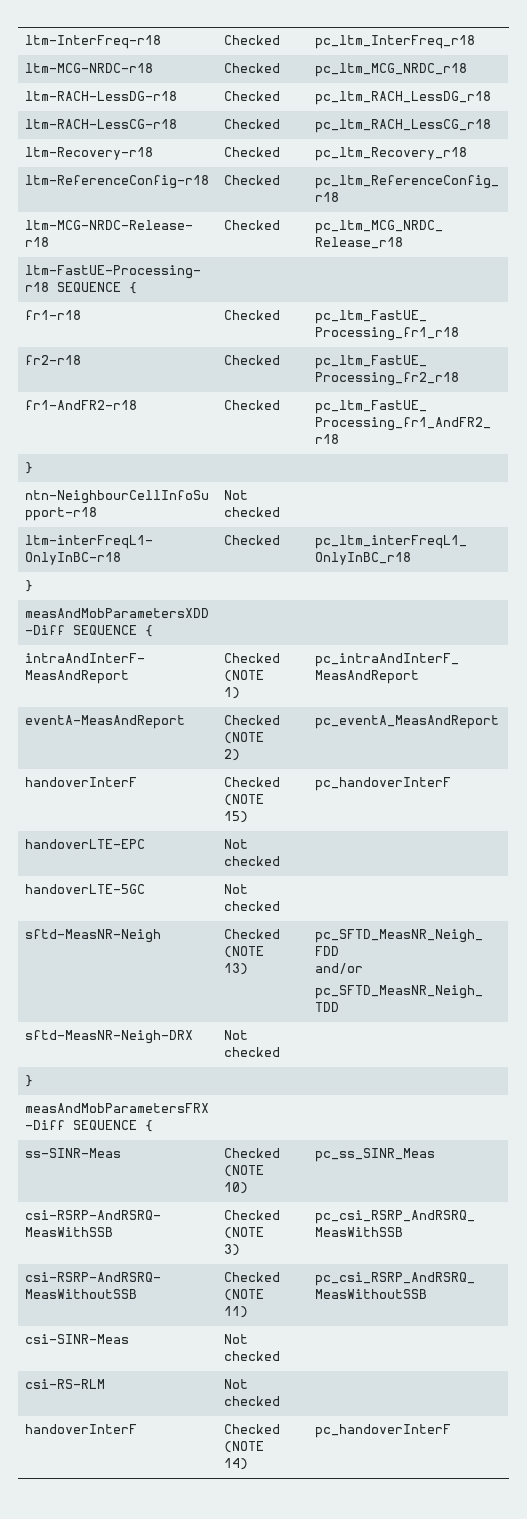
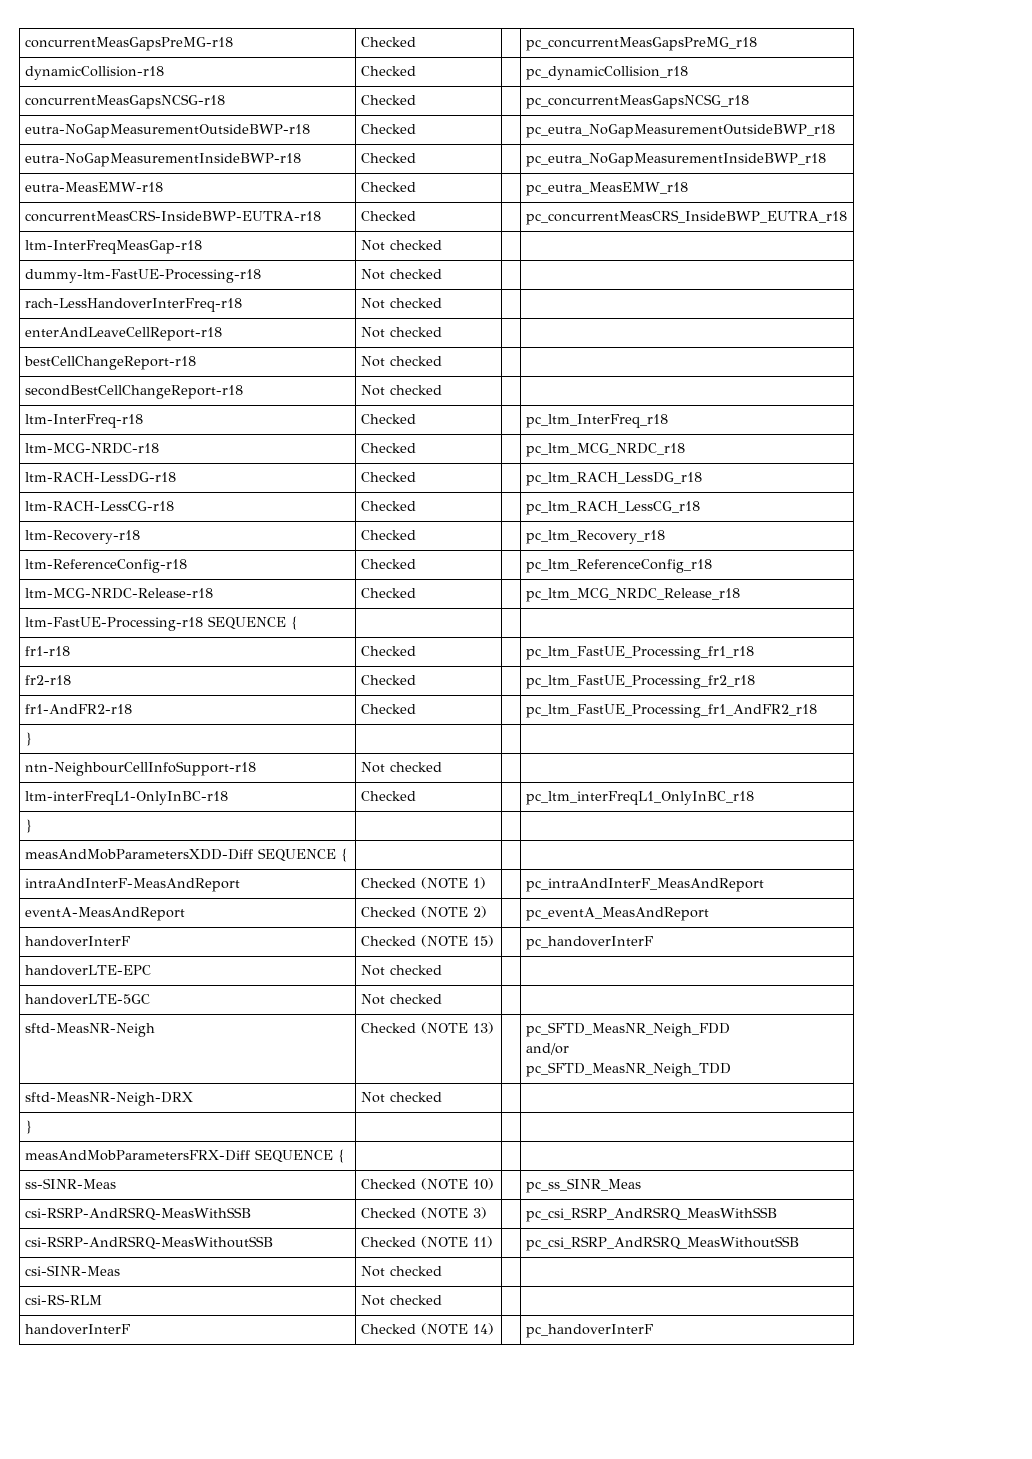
(24, 42) none -> [24,37,233,51] [360,37,416,47] [525,37,757,51] [24,66,164,80] [360,66,416,76] [525,66,688,80] [24,94,225,109] [360,95,416,105] [525,94,749,109] [24,124,310,138] [360,124,416,134] [525,124,835,138] [24,153,301,167] [360,153,416,163] [525,153,826,167] [24,182,163,192] [360,182,416,192] [525,182,688,196] [24,210,321,222] [360,211,416,221] [525,210,847,225] [24,240,202,254] [360,240,442,251] [24,269,261,283] [360,269,442,280] [24,298,242,312] [360,298,442,309] [24,327,222,341] [360,327,442,338] [23,356,196,370] [360,356,442,367] [24,385,243,399] [360,385,442,396] concurrentMeasGapsPreMG-r18 | Checked | | pc_concurrentMeasGapsPreMG_r18 // dynamicCollision-r18 | Checked | | pc_dynamicCollision_r18 // concurrentMeasGapsNCSG-r18 | Checked | | pc_concurrentMeasGapsNCSG_r18 // eutra-NoGapMeasurementOutsideBWP-r18 | Checked | | pc_eutra_NoGapMeasurementOutsideBWP_r18 // eutra-NoGapMeasurementInsideBWP-r18 | Checked | | pc_eutra_NoGapMeasurementInsideBWP_r18 // eutra-MeasEMW-r18 | Checked | | pc_eutra_MeasEMW_r18 // concurrentMeasCRS-InsideBWP-EUTRA-r18 | Checked | | pc_concurrentMeasCRS_InsideBWP_EUTRA_r18 // ltm-InterFreqMeasGap-r18 | Not checked | | // dummy-ltm-FastUE-Processing-r18 | Not checked | | // rach-LessHandoverInterFreq-r18 | Not checked | | // enterAndLeaveCellReport-r18 | Not checked | | // bestCellChangeReport-r18 | Not checked | | // secondBestCellChangeReport-r18 | Not checked | | //

